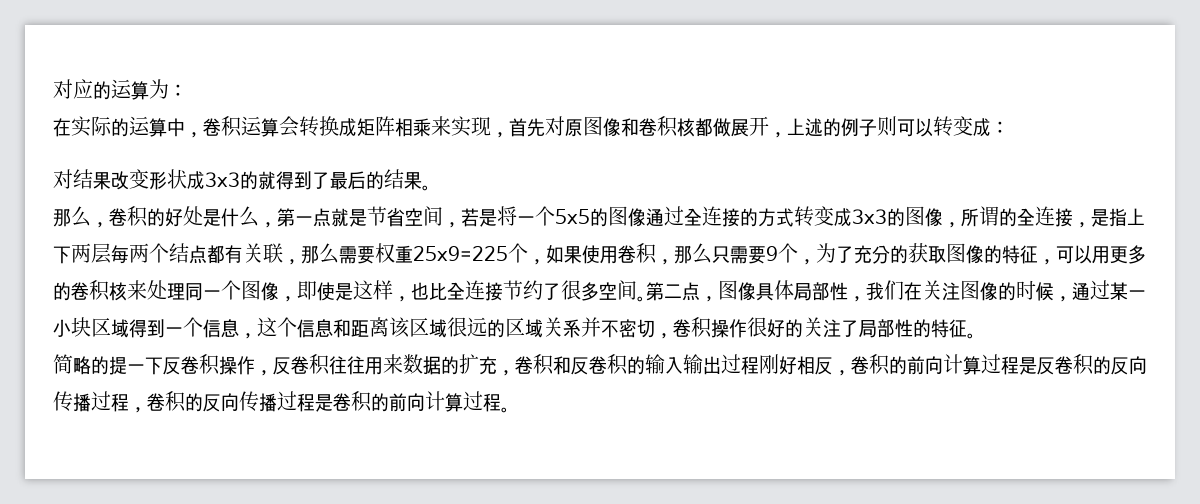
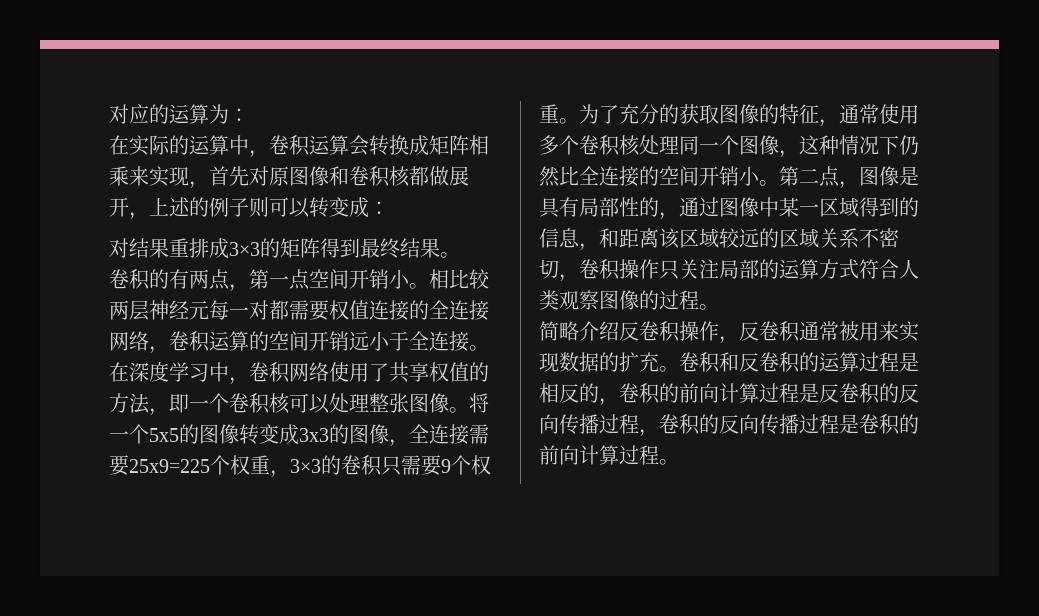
[111,169,431,191] [53,206,794,228] 改变形状成3x3的就得到了最后的结果。 // 那么，卷积的好处是什么，第一点就是节省空间，若是将一个5x5的图像通过全连接的方式 -> [169,238,460,259] [109,269,490,292] [109,300,489,321] [109,331,489,354] [109,361,489,385] [109,393,489,416] [109,424,239,444] 重排成3×3的矩阵得到最终结果。 // 卷积的有两点，第一点空间开销小。相比较两层神经元每一对都需要权值连接的全连接网络，卷积运算的空间开销远小于全连接。在深度学习中，卷积网络使用了共享权值的方法，即一个卷积核可以处理整张图像。将一个5x5的图像
[961,206,1145,228] [53,243,712,265] 所谓的全连接，是指上下两层每两个结点都有关联，那么需要权重25x9=225个，如果使用卷积，那么 -> [409,424,489,445] [109,455,382,478] 全连接需要25x9=225个权重，3×3的卷积
[798,259,816,265] ， -> [471,455,491,475] [539,104,579,124] 权重。
[1056,245,1146,264] [53,280,1146,302] [53,317,333,339] 可以用更多的卷积核来处理同一个图像，即使是这样，也比全连接节约了很多空间。第二点，图像具体局部性，我们在关注图像的时候，通过某一小块区域得到一个信息，这个信息 -> [839,104,919,124] [539,135,919,158] [539,166,919,189] [539,197,919,220] [539,228,599,251] 通常使用多个卷积核处理同一个图像，这种情况下仍然比全连接的空间开销小。第二点，图像是具有局部性的，通过图像中某一区域得到的信息，
[447,317,467,337] 很 -> [719,228,740,248] 较
[581,317,601,337] 并 -> (859, 238) none
[747,317,967,338] 很好的关注了局部性的特征 -> [659,259,919,280] [539,290,699,310] 只关注局部的运算方式符合人类观察图像的过程
[91,356,163,375] 的提一下 -> [579,321,619,341] 介绍
[329,354,403,375] 往往用来 -> [799,321,919,342] [539,353,559,372] 通常被用来实现
[497,370,515,376] ， -> [659,366,679,372] 。
[645,354,833,375] 输入输出过程刚好相反 -> [819,352,919,372] [539,383,599,403] 运算过程是相反的

